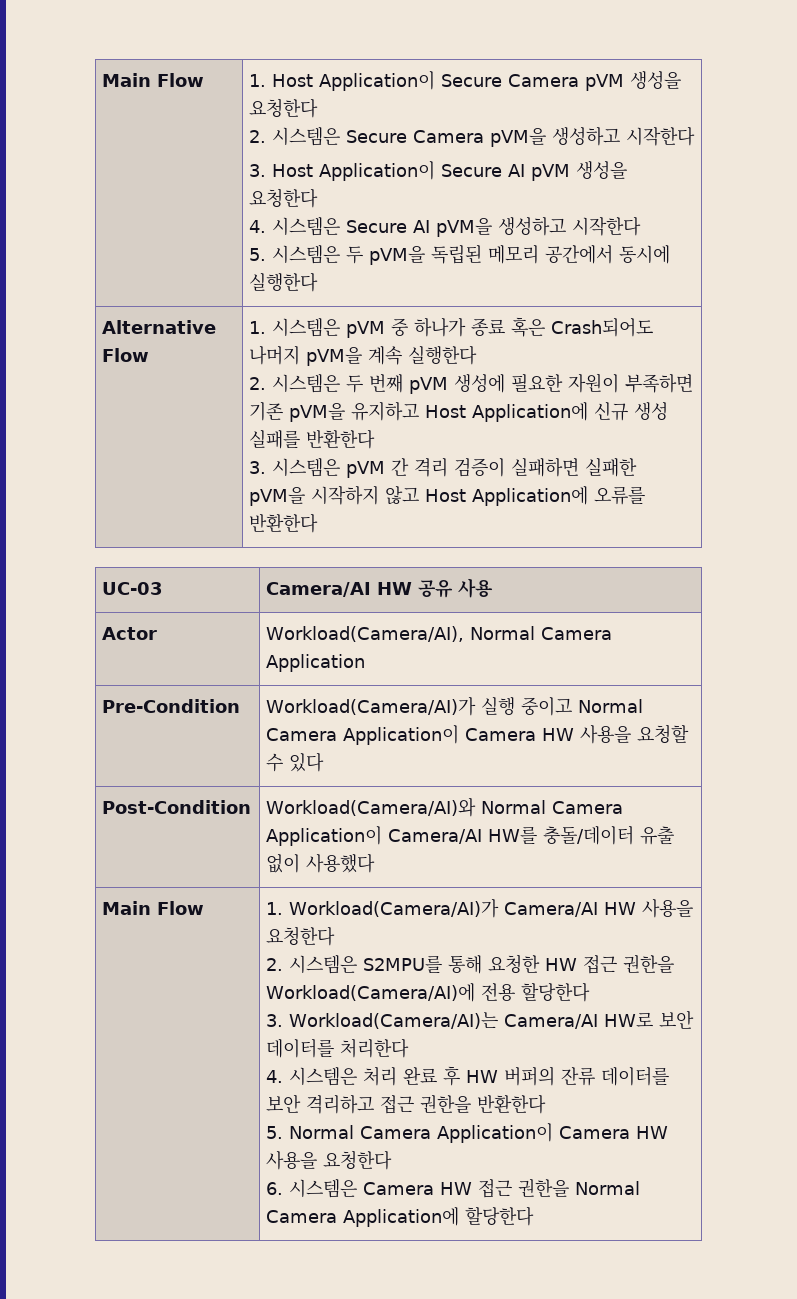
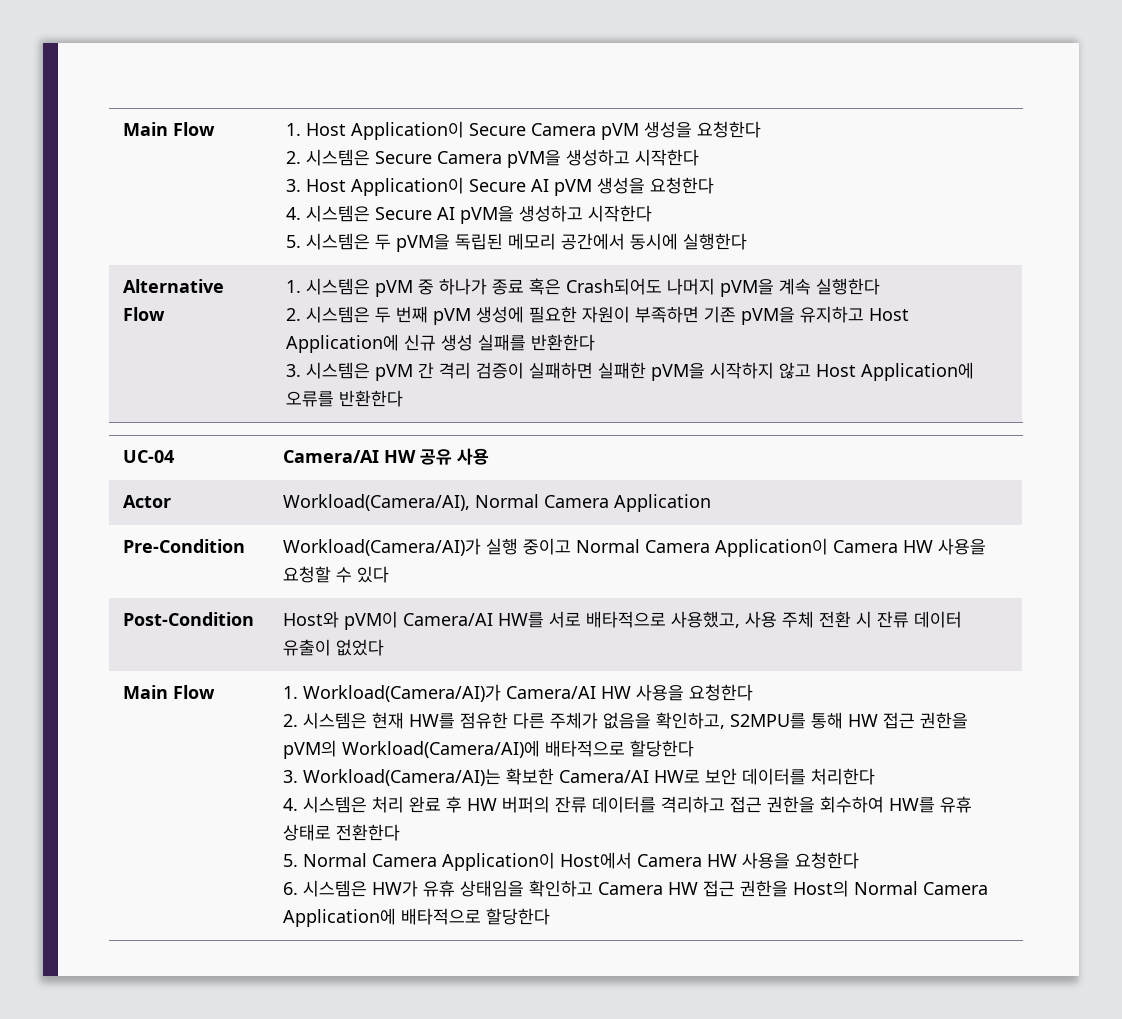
[102,582,164,595] UC-03 -> [123,450,175,463] UC-04
[266,797,624,817] [266,825,675,846] [266,853,376,873] Workload(Camera/AI)와 Normal Camera Application이 Camera/AI HW를 충돌/데이터 유출 없이 사용했다 -> [283,611,963,630] [283,639,385,656] Host와 pVM이 Camera/AI HW를 서로 배타적으로 사용했고, 사용 주체 전환 시 잔류 데이터 유출이 없었다
(358, 964) none -> [372,712,726,729] 현재 HW를 점유한 다른 주체가 없음을 확인하고,
[488,954,675,974] [266,983,516,1002] 요청한 HW 접근 권한을 Workload(Camera/AI)에 전용 -> [848,712,969,729] [283,740,626,759] HW 접근 권한을 pVM의 Workload(Camera/AI)에 배타적으로
(499, 1020) none -> [506,768,555,785] 확보한
[266,1094,302,1113] 보안 -> (657, 804) none
[477,1094,547,1114] 반환한다 -> [820,796,973,813] [283,824,401,841] 회수하여 HW를 유휴 상태로 전환한다
(554, 1133) none -> [560,852,633,869] Host에서
(358, 1188) none -> [372,880,594,897] HW가 유휴 상태임을 확인하고
(570, 1188) none -> [793,880,850,897] Host의
(460, 1217) none -> [401,908,482,925] 배타적으로

